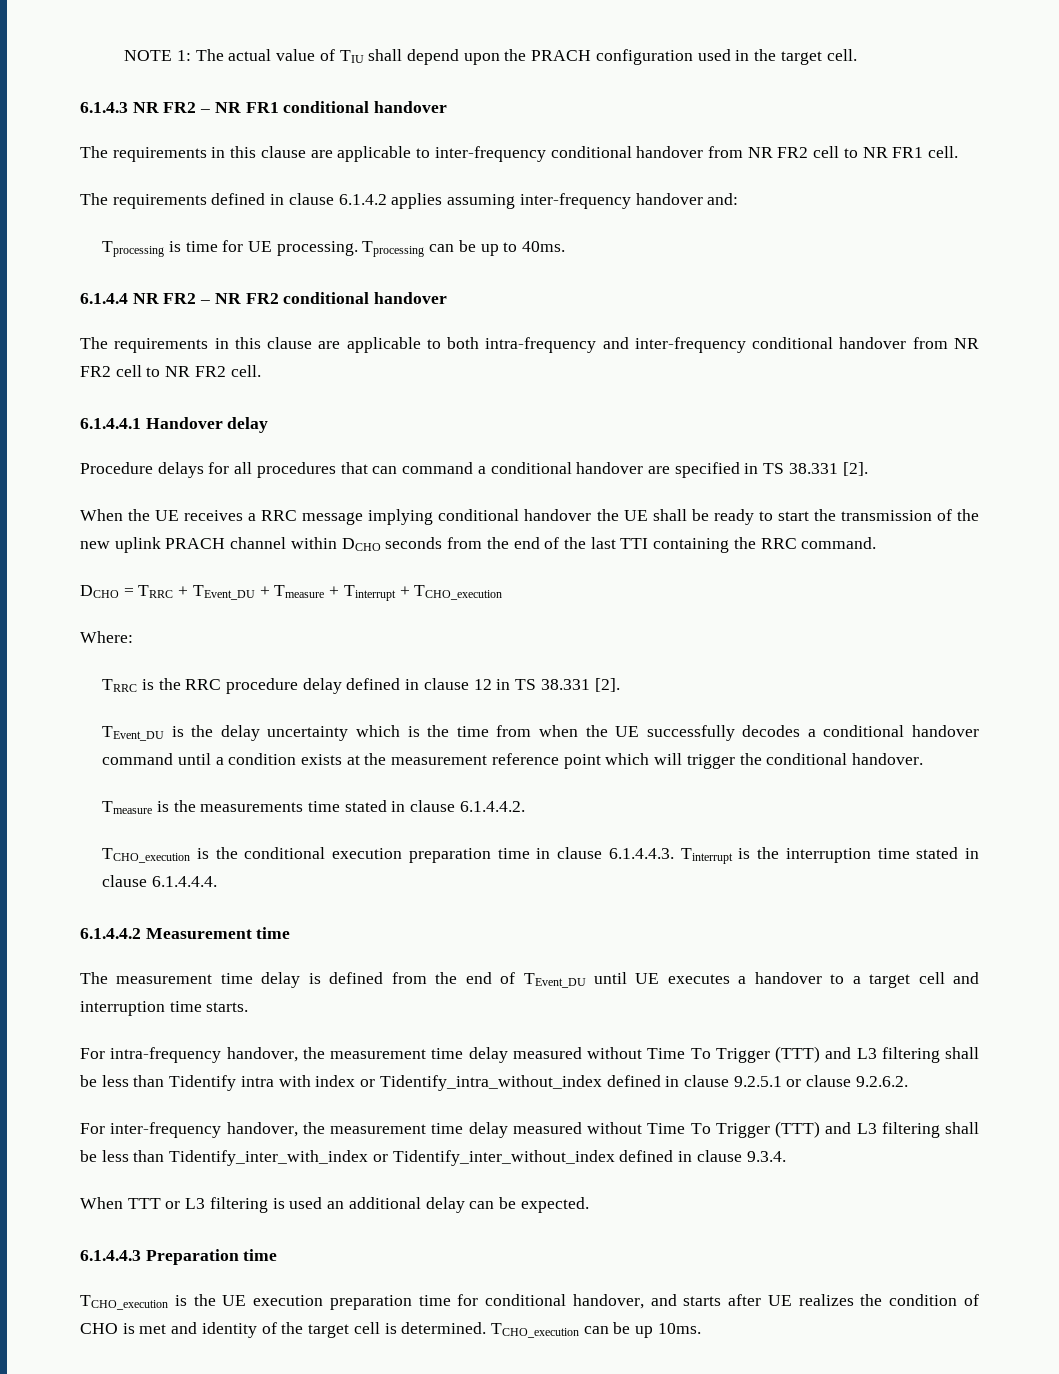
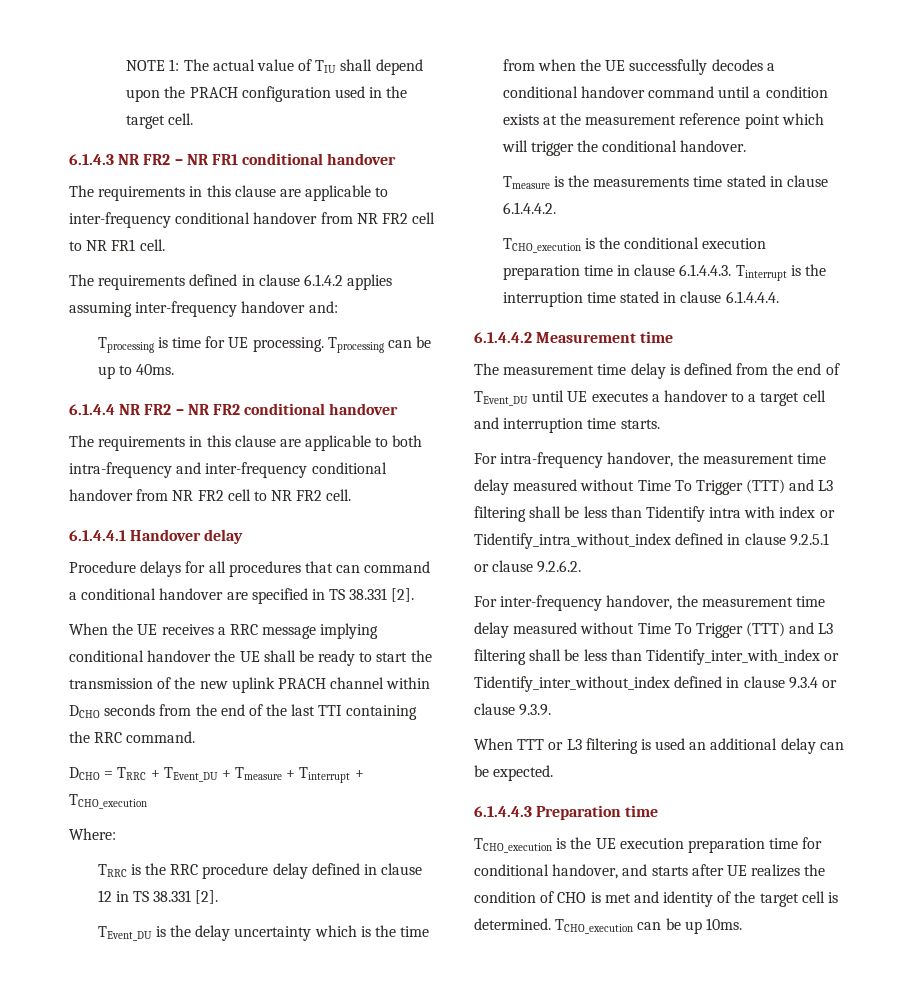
[746,1151,786,1162] 9.3.4. -> [788,677,837,689] [474,703,552,716] 9.3.4 or clause 9.3.9.

